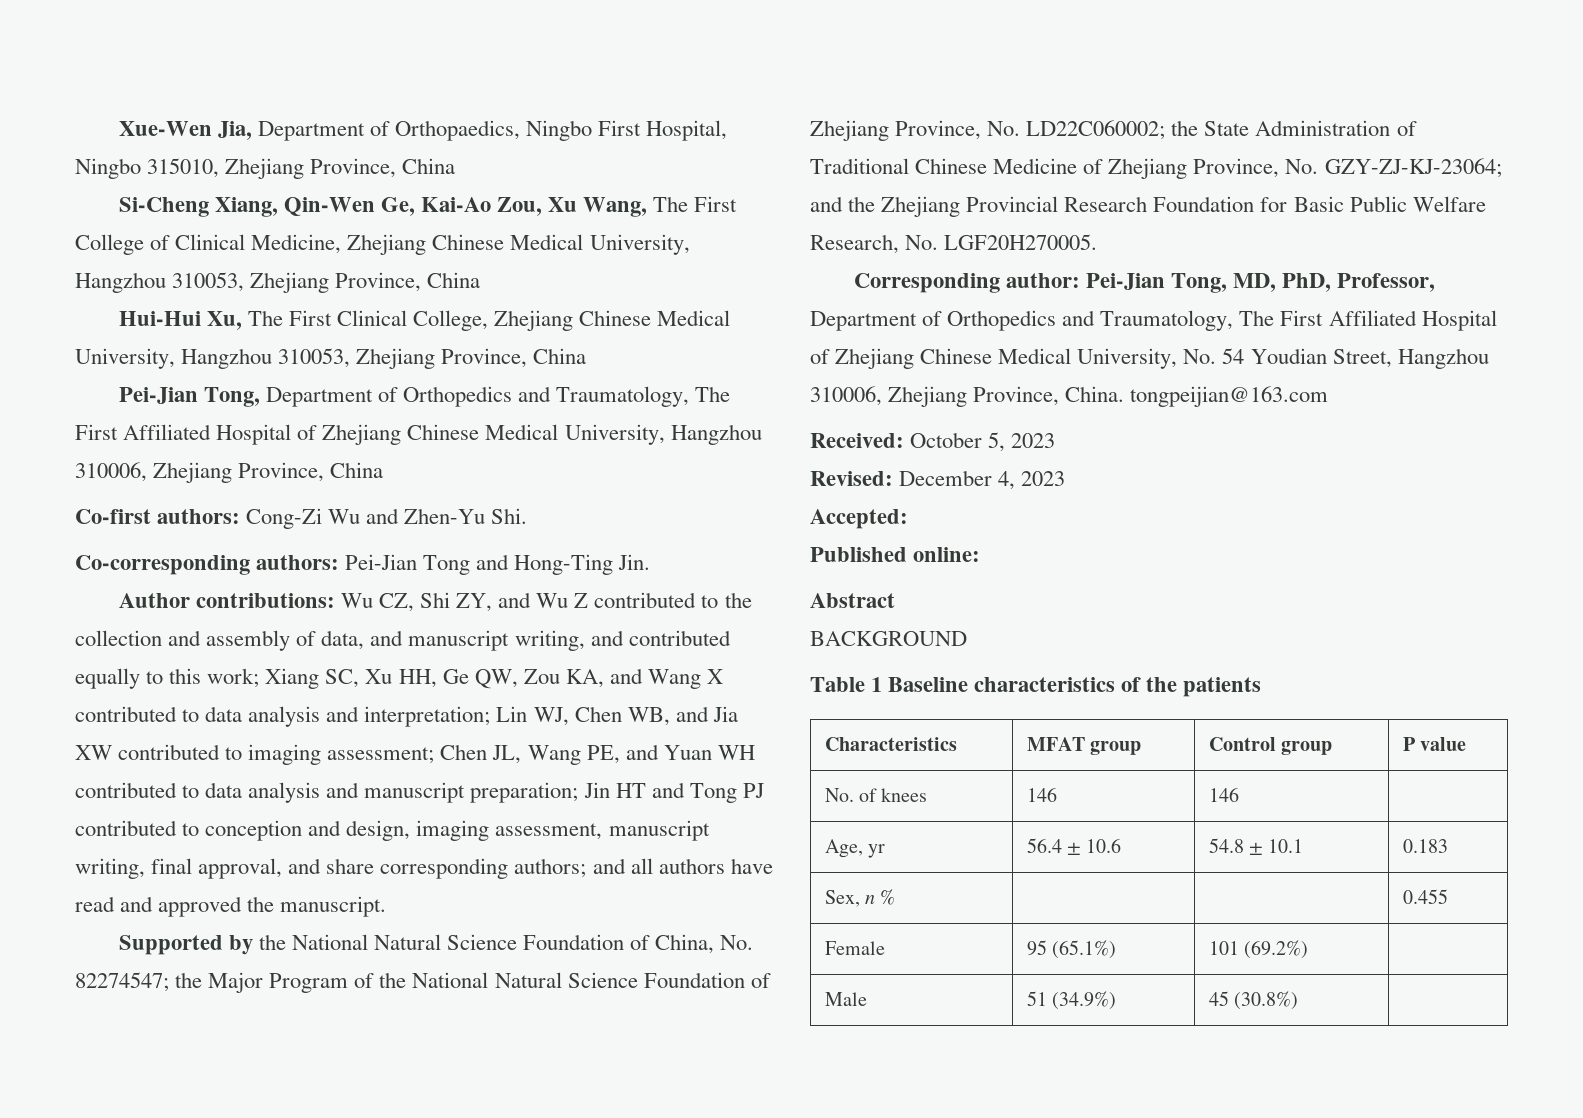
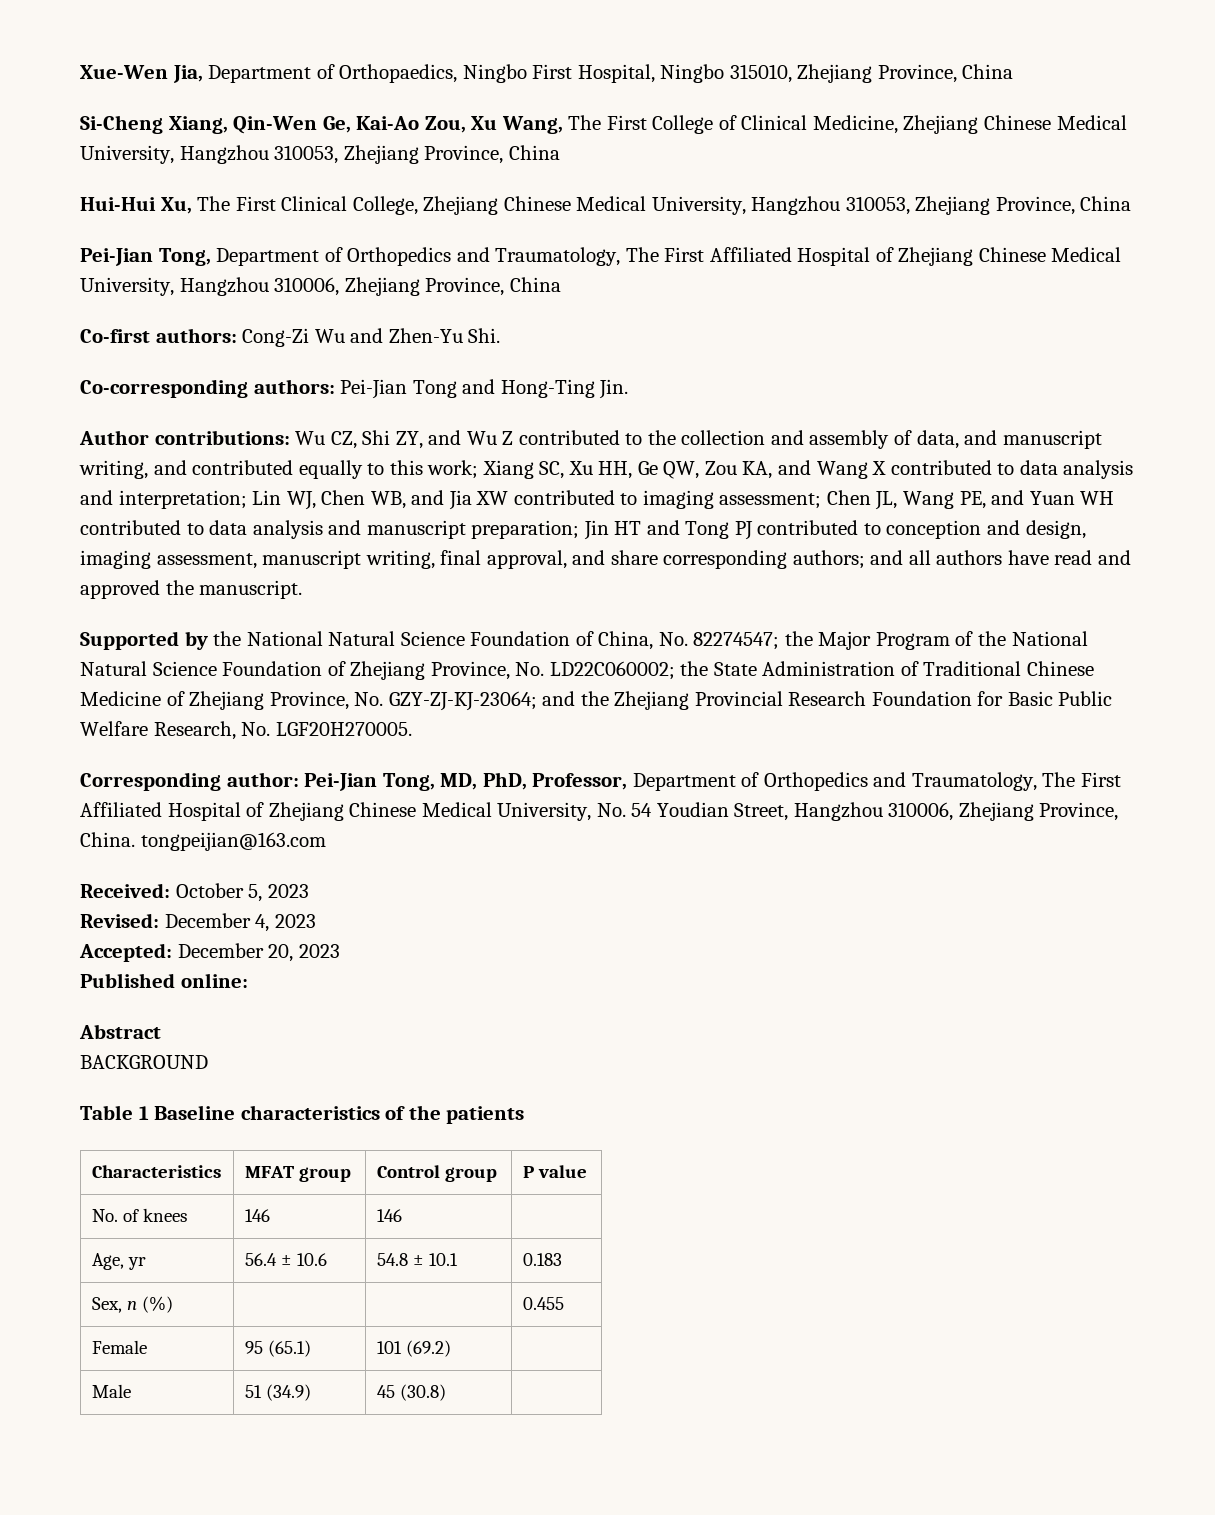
(908, 519) none -> [177,943,340,962] December 20, 2023
[880,889,896,905] % -> [141,1296,173,1313] (%)
[1052,940,1117,959] (65.1%) -> [267,1340,311,1357] (65.1)
[1244,940,1309,959] (69.2%) -> [405,1340,451,1357] (69.2)
[1052,991,1117,1010] (34.9%) -> [265,1384,311,1401] (34.9)
[1234,991,1299,1010] (30.8%) -> [399,1384,446,1401] (30.8)

